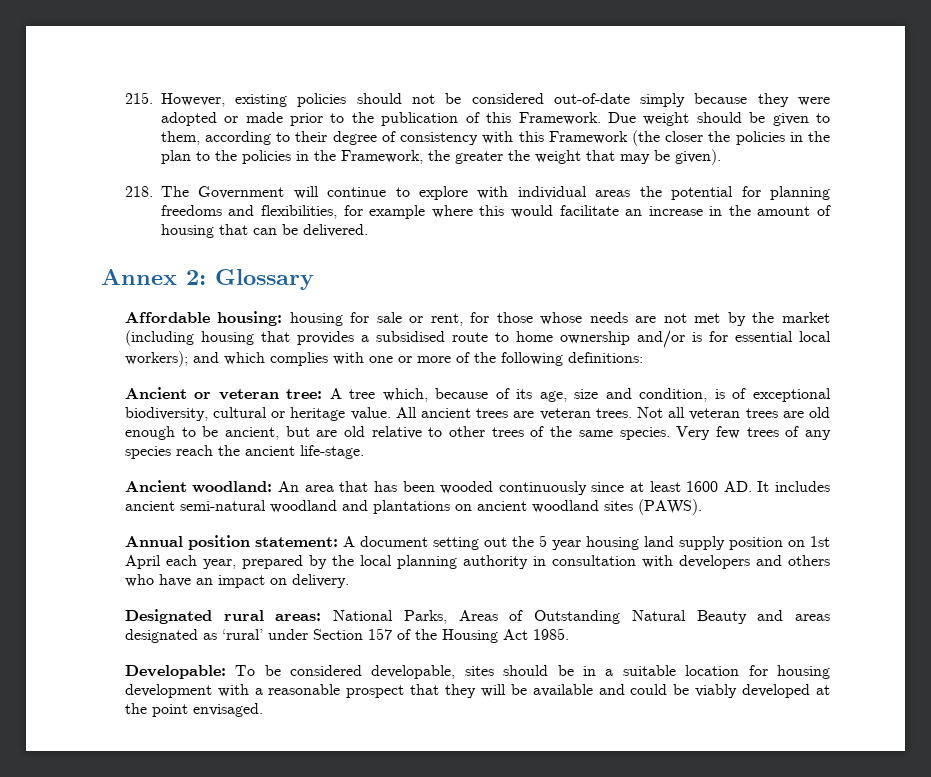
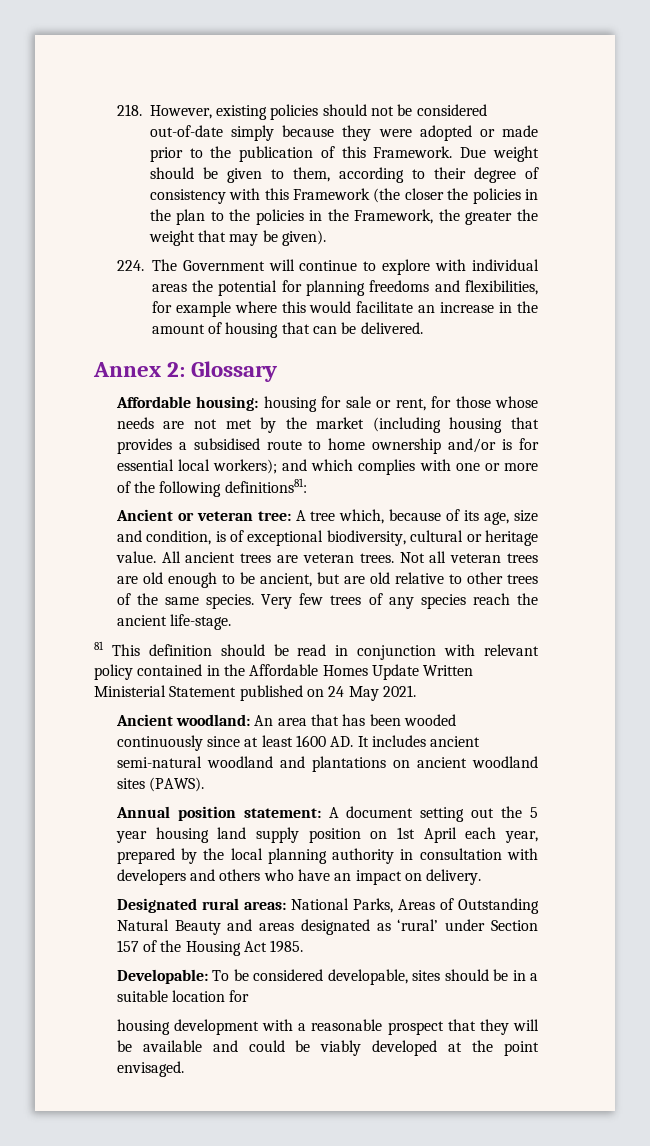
[124,92,153,104] 215. -> [116,104,142,116] 218.
[124,186,153,197] 218. -> [116,260,144,271] 224.
[567,352,643,363] definitions: -> [224,478,307,493] definitions81:
(364, 452) none -> [94,641,539,660] [94,664,474,680] [94,685,416,701] // 81 This definition should be read in conjunction with relevant policy contained in the Affordable Homes Update Written Ministerial Statement published on 24 May 2021.
(768, 670) none -> (250, 996) //

